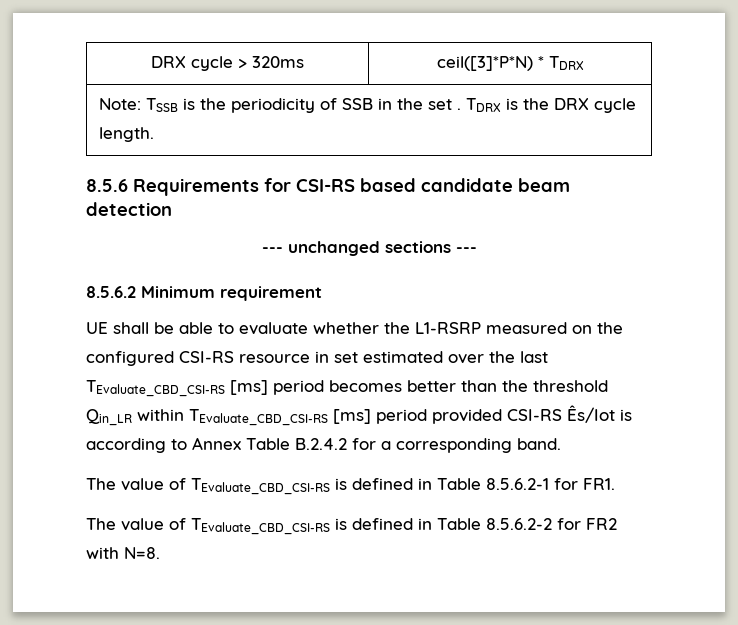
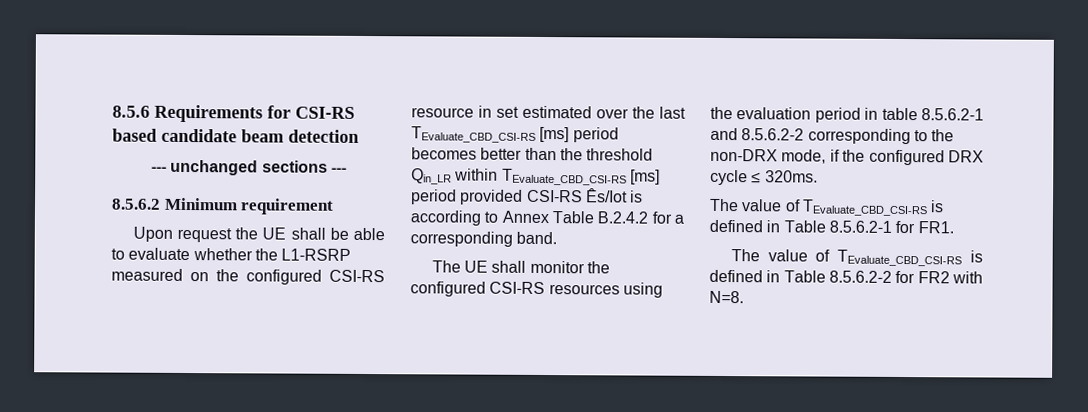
[151,56,304,71] [436,56,584,71] [98,98,636,113] [98,127,154,142] DRX cycle > 320ms | ceil([3]*P*N) * TDRX // Note: TSSB is the periodicity of SSB in the set . TDRX is the DRX cycle length. // -> (112, 111) none
(322, 293) none -> [132,226,259,243] Upon request the
(561, 444) none -> [431,260,610,274] [410,281,663,298] [710,106,984,123] [710,127,955,145] [710,148,984,166] [710,169,818,186] // The UE shall monitor the configured CSI-RS resources using the evaluation period in table 8.5.6.2-1 and 8.5.6.2-2 corresponding to the non-DRX mode, if the configured DRX cycle ≤ 320ms.

